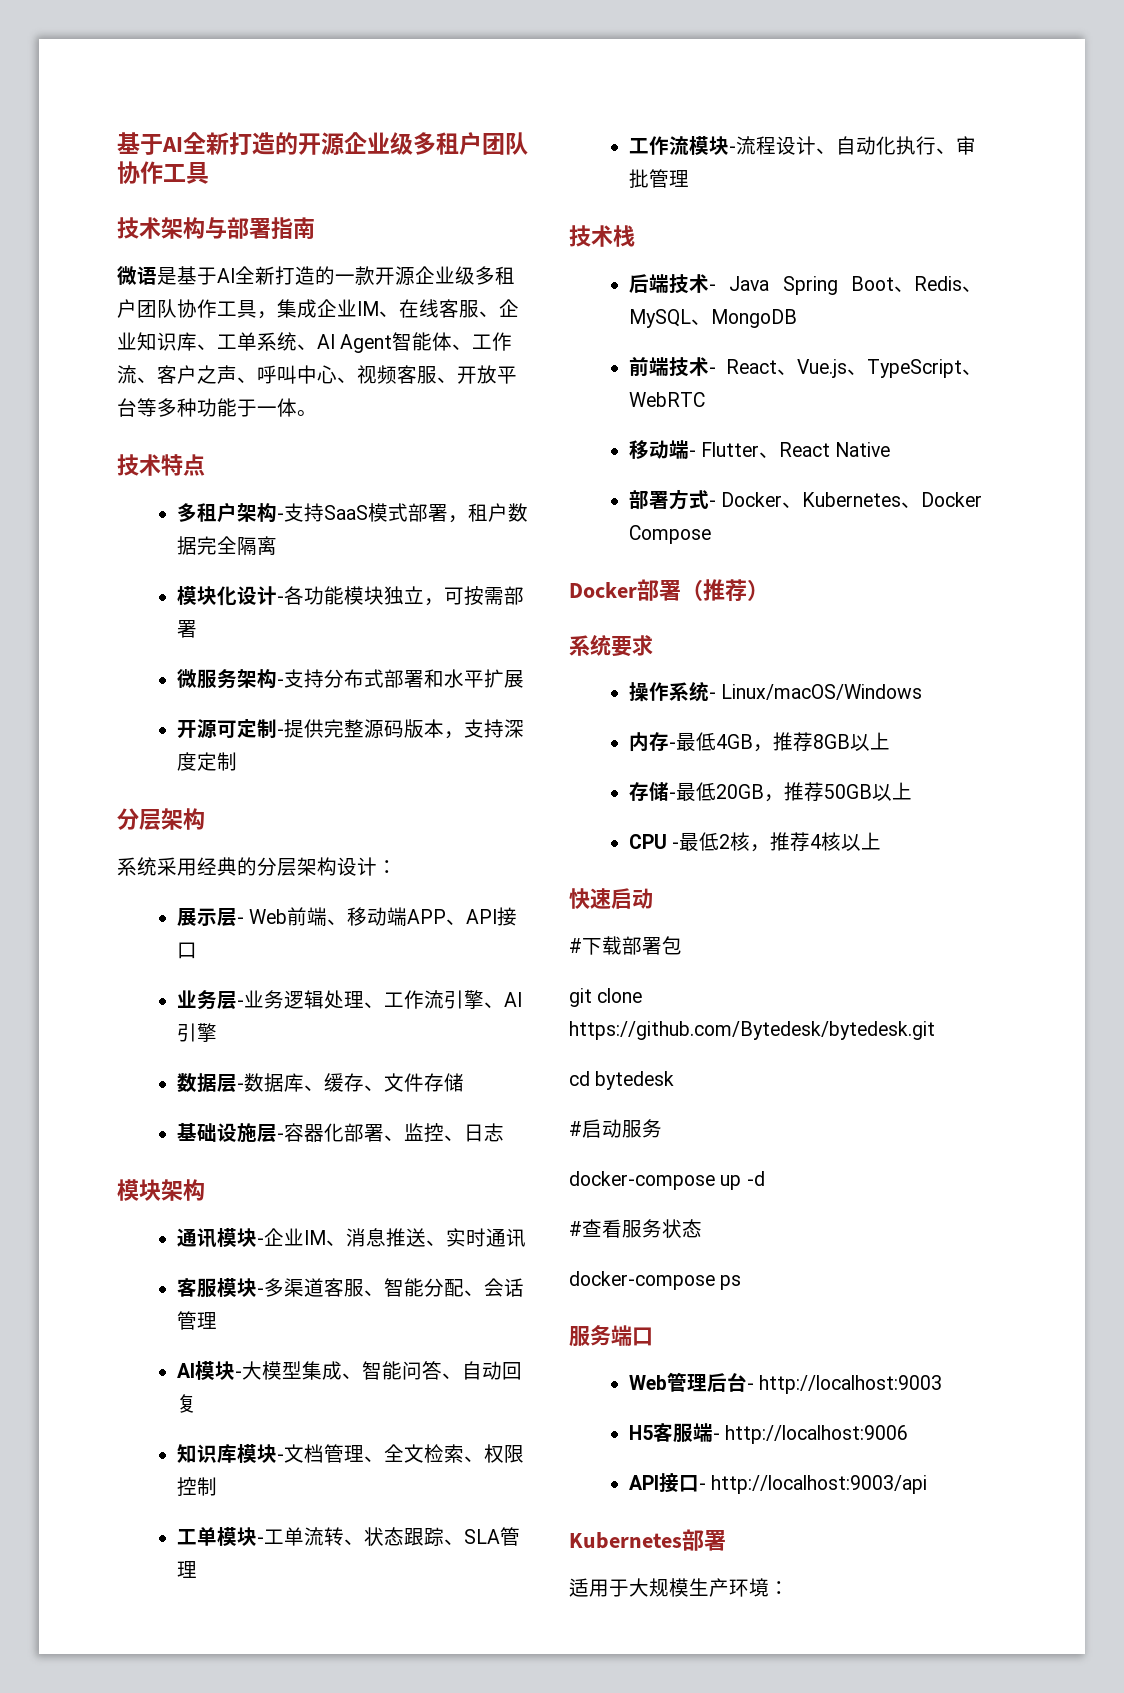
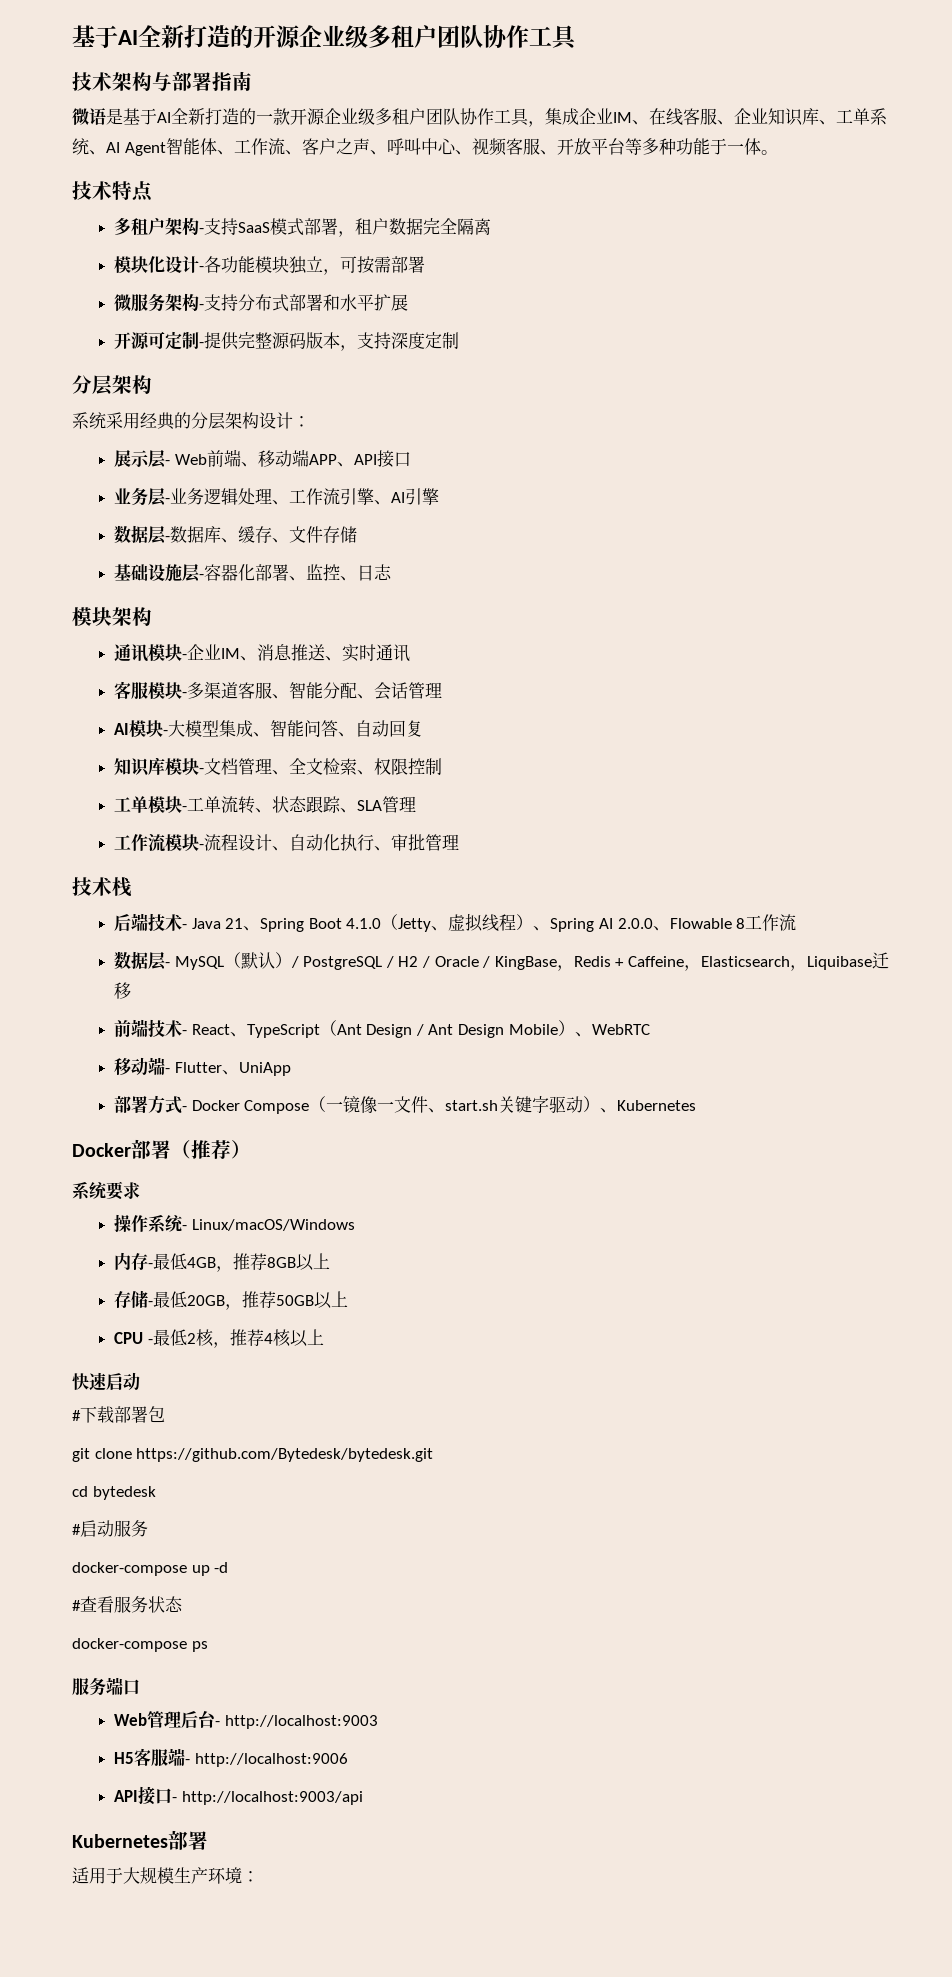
(770, 283) none -> [225,918,261,931] 21、
[894,276,982,292] [628,309,797,328] 、Redis、MySQL、MongoDB -> [346,913,797,932] [114,951,890,971] [114,982,132,999] 4.1.0（Jetty、虚拟线程）、Spring AI 2.0.0、Flowable 8工作流 // 数据层- MySQL（默认）/ PostgreSQL / H2 / Oracle / KingBase，Redis + Caffeine，Elasticsearch，Liquibase迁移
[797,359,962,378] Vue.js、TypeScript -> [246,1020,575,1038] TypeScript（Ant Design / Ant Design Mobile）
[778,442,891,457] React Native -> [238,1062,291,1076] UniApp
(782, 499) none -> [244,1095,601,1114] Compose（一镜像一文件、start.sh关键字驱动）
[901,492,982,508] [628,525,711,544] 、Docker Compose -> (697, 1105) none

